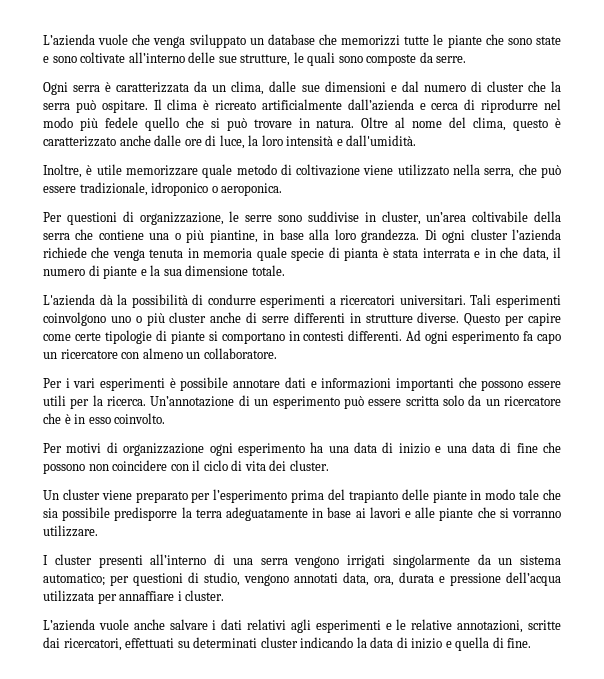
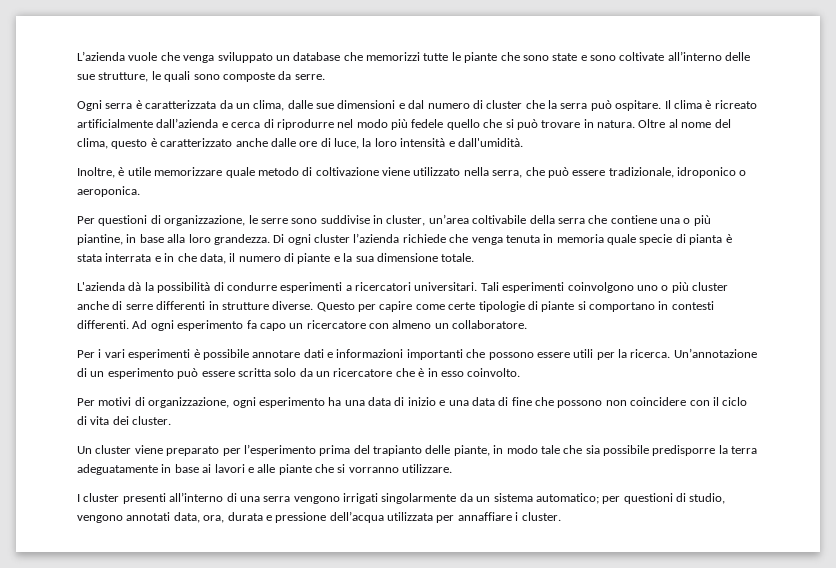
[123,443,205,456] organizzazione -> [148,397,230,408] organizzazione,
[432,490,467,503] piante -> [453,445,490,456] piante,
[43,619,562,633] [43,637,532,651] // L’azienda vuole anche salvare i dati relativi agli esperimenti e le relative annotazioni, scritte dai ricercatori, effettuati su determinati cluster indicando la data di inizio e quella di fine. -> (561, 516) none

